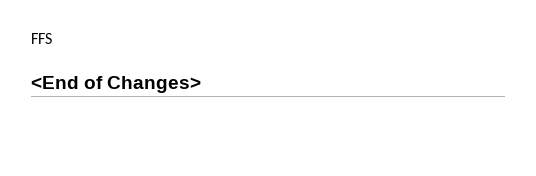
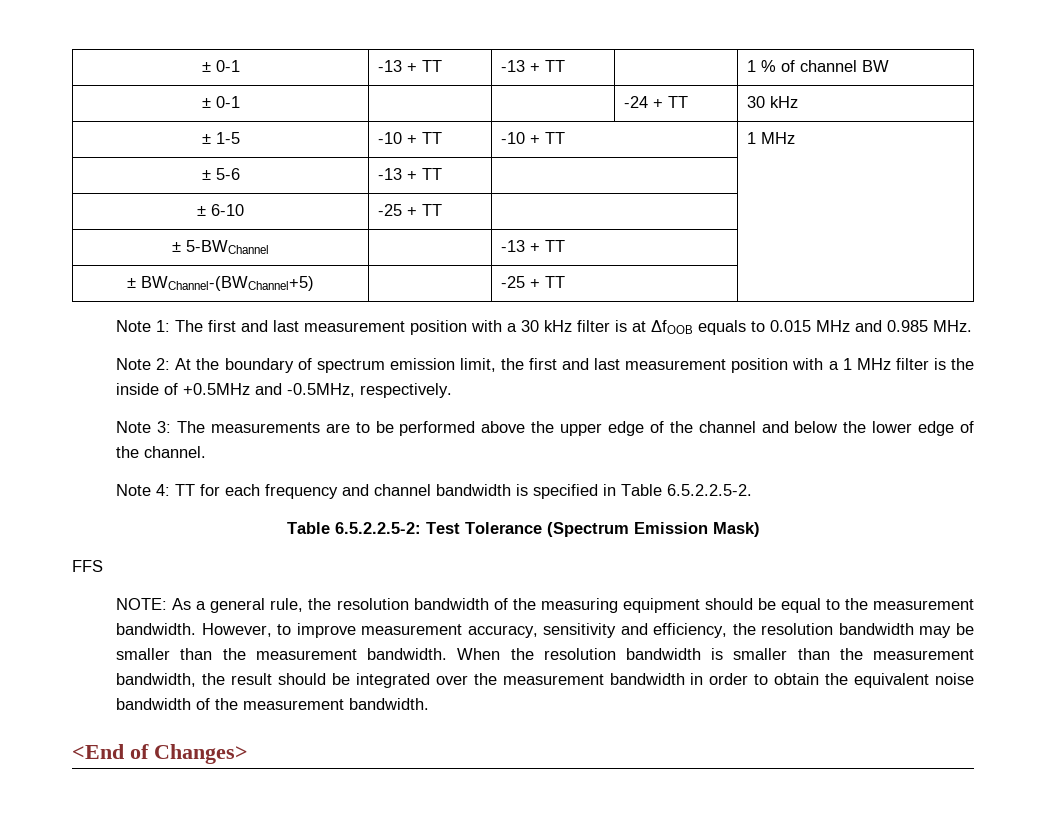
[31,33,52,44] FFS -> [201,60,240,72] [378,60,443,72] [501,60,566,72] [747,60,890,72] [201,96,240,108] [624,96,689,108] [747,96,799,108] [201,132,240,144] [378,132,443,144] [501,132,566,144] [747,132,796,144] [201,168,240,180] [378,168,443,180] [197,204,244,216] [378,204,443,216] [172,240,269,254] [501,240,566,252] [127,276,314,291] [501,276,566,288] [116,320,973,335] [116,358,974,373] [116,383,453,398] [116,421,974,436] [116,446,207,458] [116,484,753,499] [286,522,760,537] [72,560,103,572] [116,598,974,613] [116,623,974,638] [116,648,975,660] [116,673,975,688] [116,698,430,710] ± 0-1 | -13 + TT | -13 + TT | | 1 % of channel BW // ± 0-1 | | | -24 + TT | 30 kHz // ± 1-5 | -10 + TT | -10 + TT | 1 MHz // ± 5-6 | -13 + TT | | // ± 6-10 | -25 + TT | | // ± 5-BWChannel | | -13 + TT | // ± BWChannel-(BWChannel+5) | | -25 + TT | // Note 1: The first and last measurement position with a 30 kHz filter is at ΔfOOB equals to 0.015 MHz and 0.985 MHz. // Note 2: At the boundary of spectrum emission limit, the first and last measurement position with a 1 MHz filter is the inside of +0.5MHz and -0.5MHz, respectively. // Note 3: The measurements are to be performed above the upper edge of the channel and below the lower edge of the channel. // Note 4: TT for each frequency and channel bandwidth is specified in Table 6.5.2.2.5-2. // Table 6.5.2.2.5-2: Test Tolerance (Spectrum Emission Mask) // FFS // NOTE: As a general rule, the resolution bandwidth of the measuring equipment should be equal to the measurement bandwidth. However, to improve measurement accuracy, sensitivity and efficiency, the resolution bandwidth may be smaller than the measurement bandwidth. When the resolution bandwidth is smaller than the measurement bandwidth, the result should be integrated over the measurement bandwidth in order to obtain the equivalent noise bandwidth of the measurement bandwidth.

